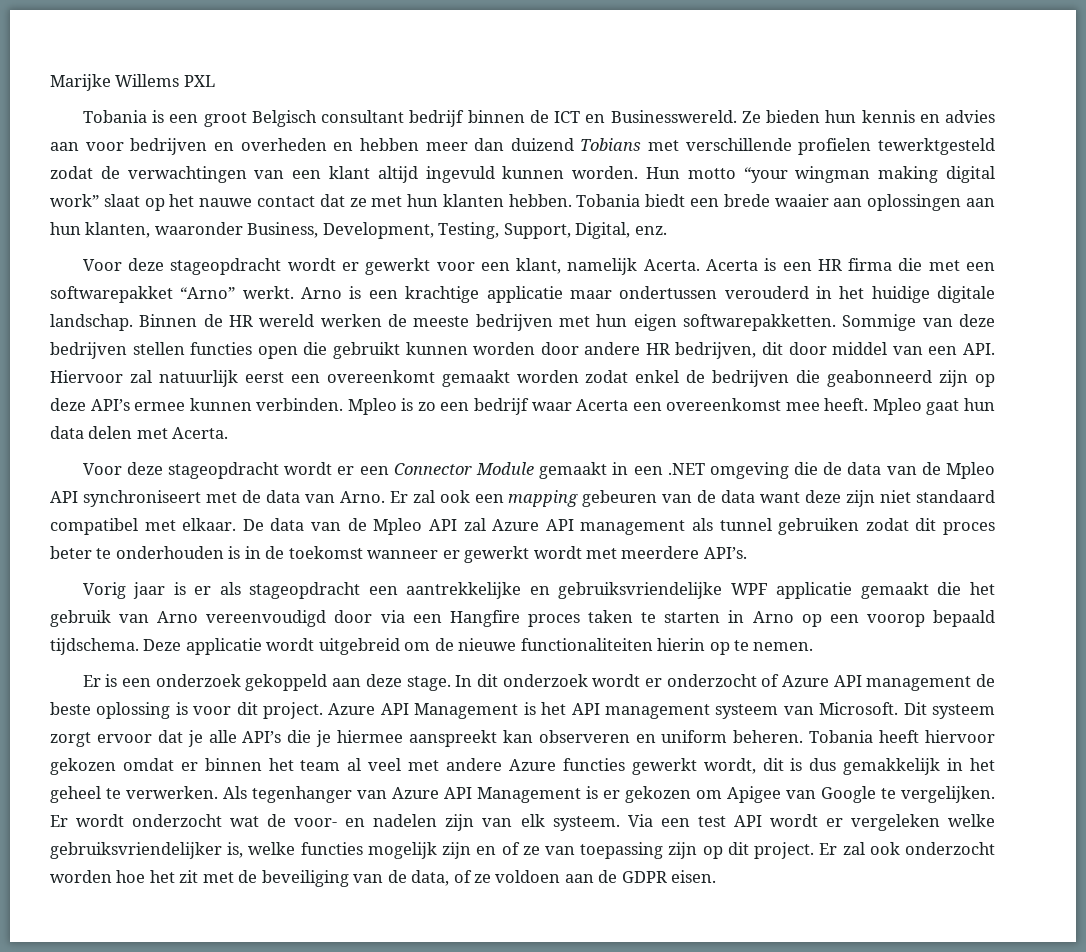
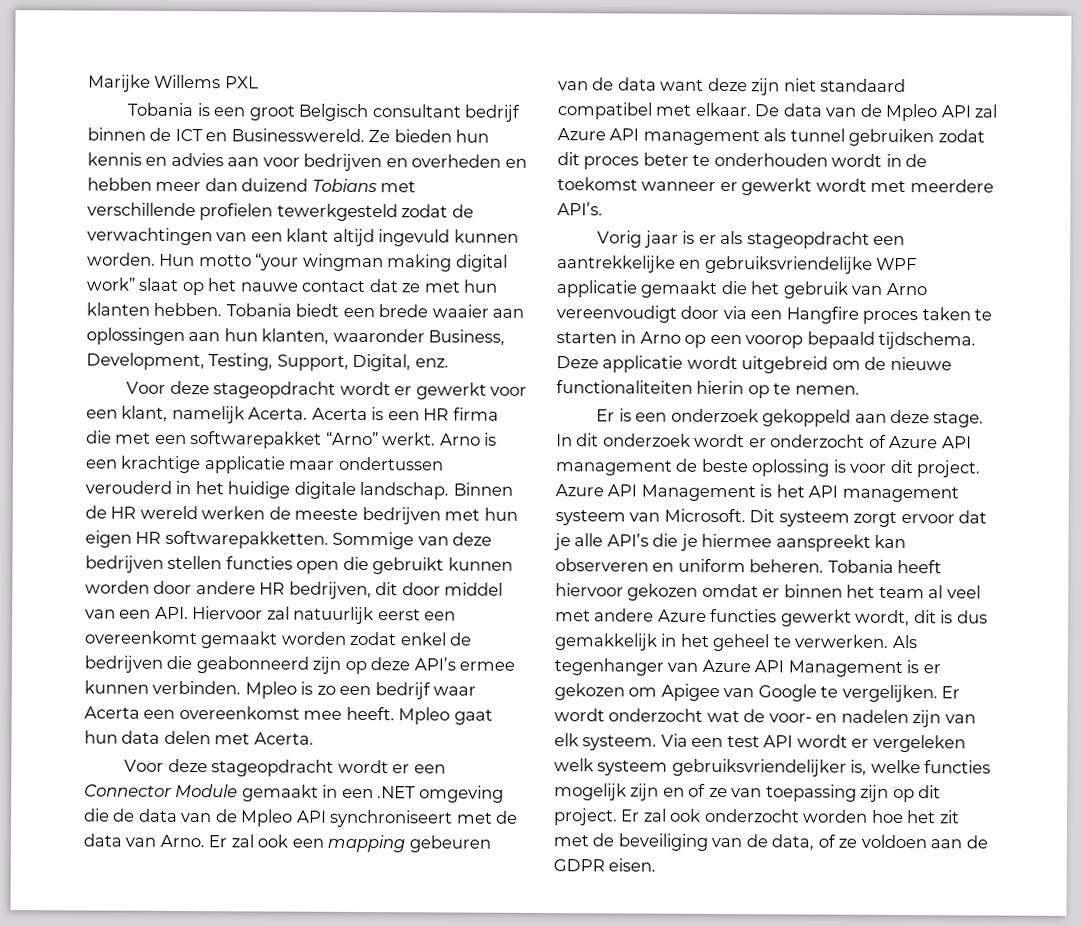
[878,138,995,155] tewerktgesteld -> [276,203,398,222] tewerkgesteld
(677, 322) none -> [135,531,162,544] HR
[228,546,241,559] is -> [831,153,883,167] wordt
[206,610,327,627] vereenvoudigd -> [556,305,677,323] vereenvoudigt
[948,814,996,827] welke -> [554,758,669,776] welk systeem

